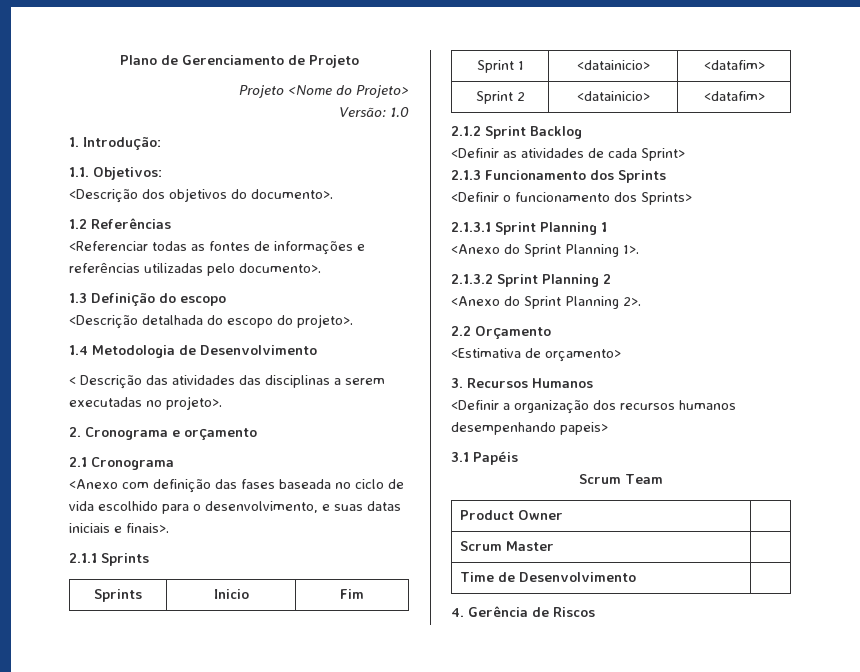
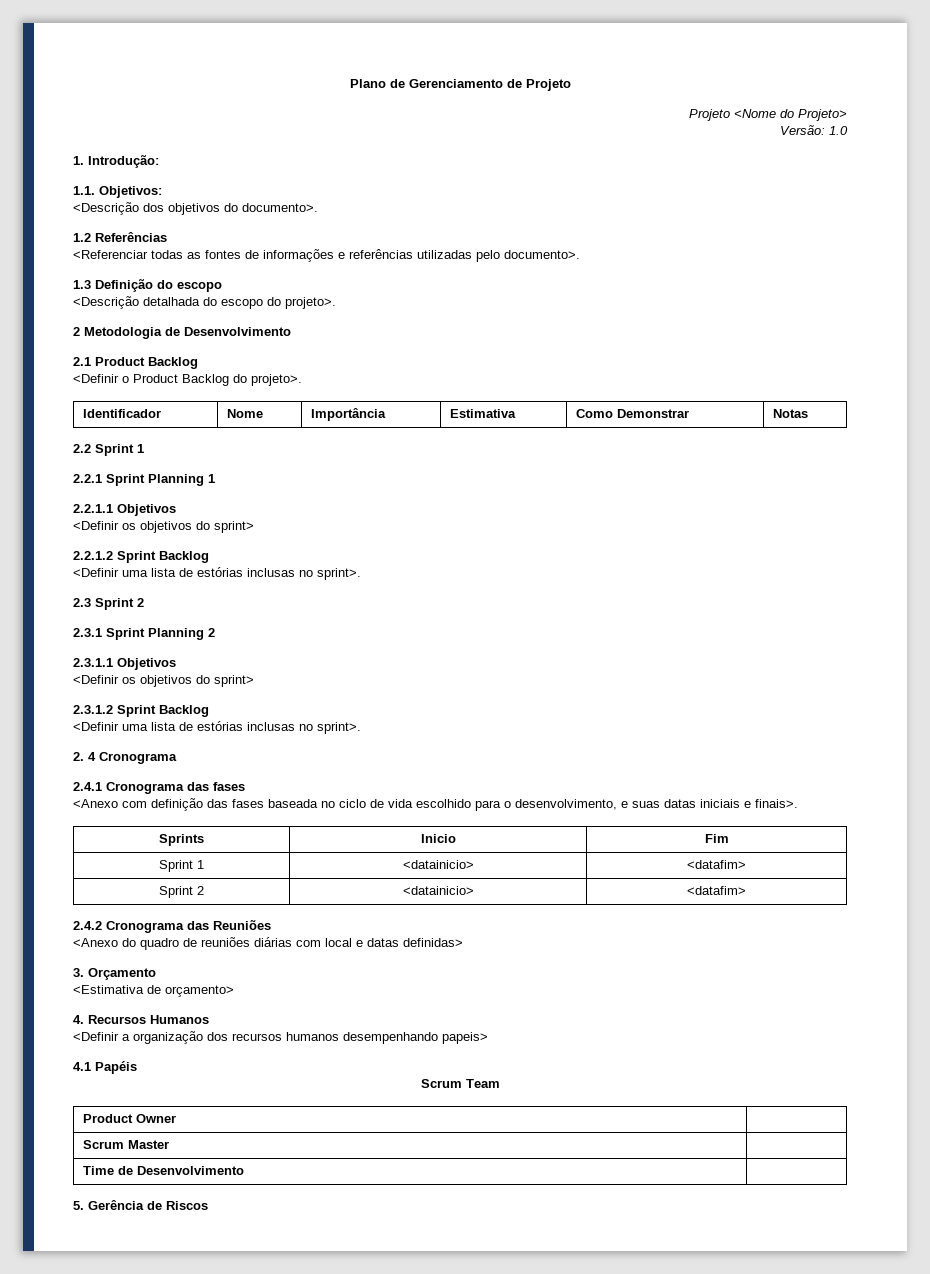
[69,345,88,355] 1.4 -> [73,327,80,336] 2
[69,375,385,389] [69,396,222,410] < Descrição das atividades das disciplinas a serem executadas no projeto>. -> [73,357,198,369] [73,374,302,386] [83,409,162,418] [227,409,264,418] [311,408,387,421] [450,409,517,418] [576,409,690,418] [773,409,809,418] [73,444,144,456] [73,474,215,486] [73,504,176,516] [73,521,254,533] [73,551,209,563] [73,567,361,580] [73,598,144,610] [73,628,215,640] [73,658,176,670] [73,675,254,687] [73,705,209,717] [73,721,361,734] 2.1 Product Backlog // <Definir o Product Backlog do projeto>. // Identificador | Nome | Importância | Estimativa | Como Demonstrar | Notas // 2.2 Sprint 1 // 2.2.1 Sprint Planning 1 // 2.2.1.1 Objetivos // <Definir os objetivos do sprint> // 2.2.1.2 Sprint Backlog // <Definir uma lista de estórias inclusas no sprint>. // 2.3 Sprint 2 // 2.3.1 Sprint Planning 2 // 2.3.1.1 Objetivos // <Definir os objetivos do sprint> // 2.3.1.2 Sprint Backlog // <Definir uma lista de estórias inclusas no sprint>.
[85,427,257,440] [69,457,174,470] Cronograma e orçamento // 2.1 Cronograma -> [88,752,177,764] [73,782,245,794] 4 Cronograma // 2.4.1 Cronograma das fases
[69,553,149,566] // 2.1.1 Sprints -> (798, 803) none
[451,126,582,139] [451,148,685,161] [451,170,666,183] [451,192,692,205] [451,222,607,235] [451,244,639,257] [451,274,611,287] [451,296,641,309] [451,326,471,336] 2.1.2 Sprint Backlog // <Definir as atividades de cada Sprint> // 2.1.3 Funcionamento dos Sprints // <Definir o funcionamento dos Sprints> // 2.1.3.1 Sprint Planning 1 // <Anexo do Sprint Planning 1>. // 2.1.3.2 Sprint Planning 2 // <Anexo do Sprint Planning 2>. // 2.2 -> [73,920,271,933] [73,937,463,950] [73,968,84,977] 2.4.2 Cronograma das Reuniões // <Anexo do quadro de reuniões diárias com local e datas definidas> // 3.
[451,378,463,388] 3. -> [73,1015,84,1024] 4.
[451,452,469,462] 3.1 -> [73,1062,91,1071] 4.1
[451,608,464,617] 4. -> [73,1201,84,1210] 5.

